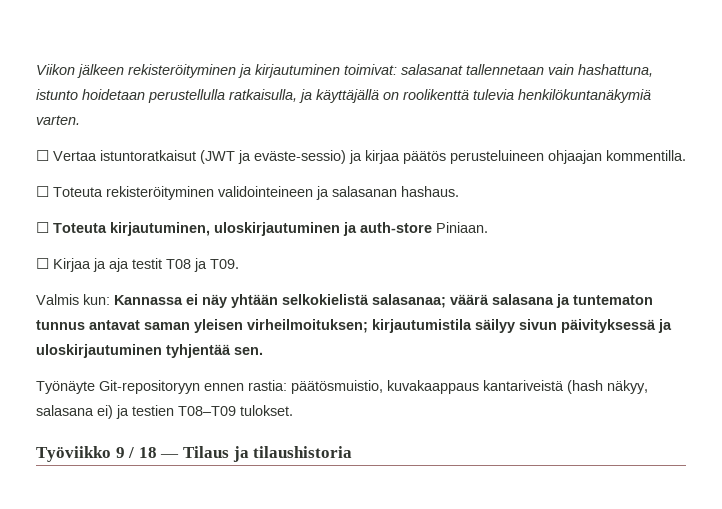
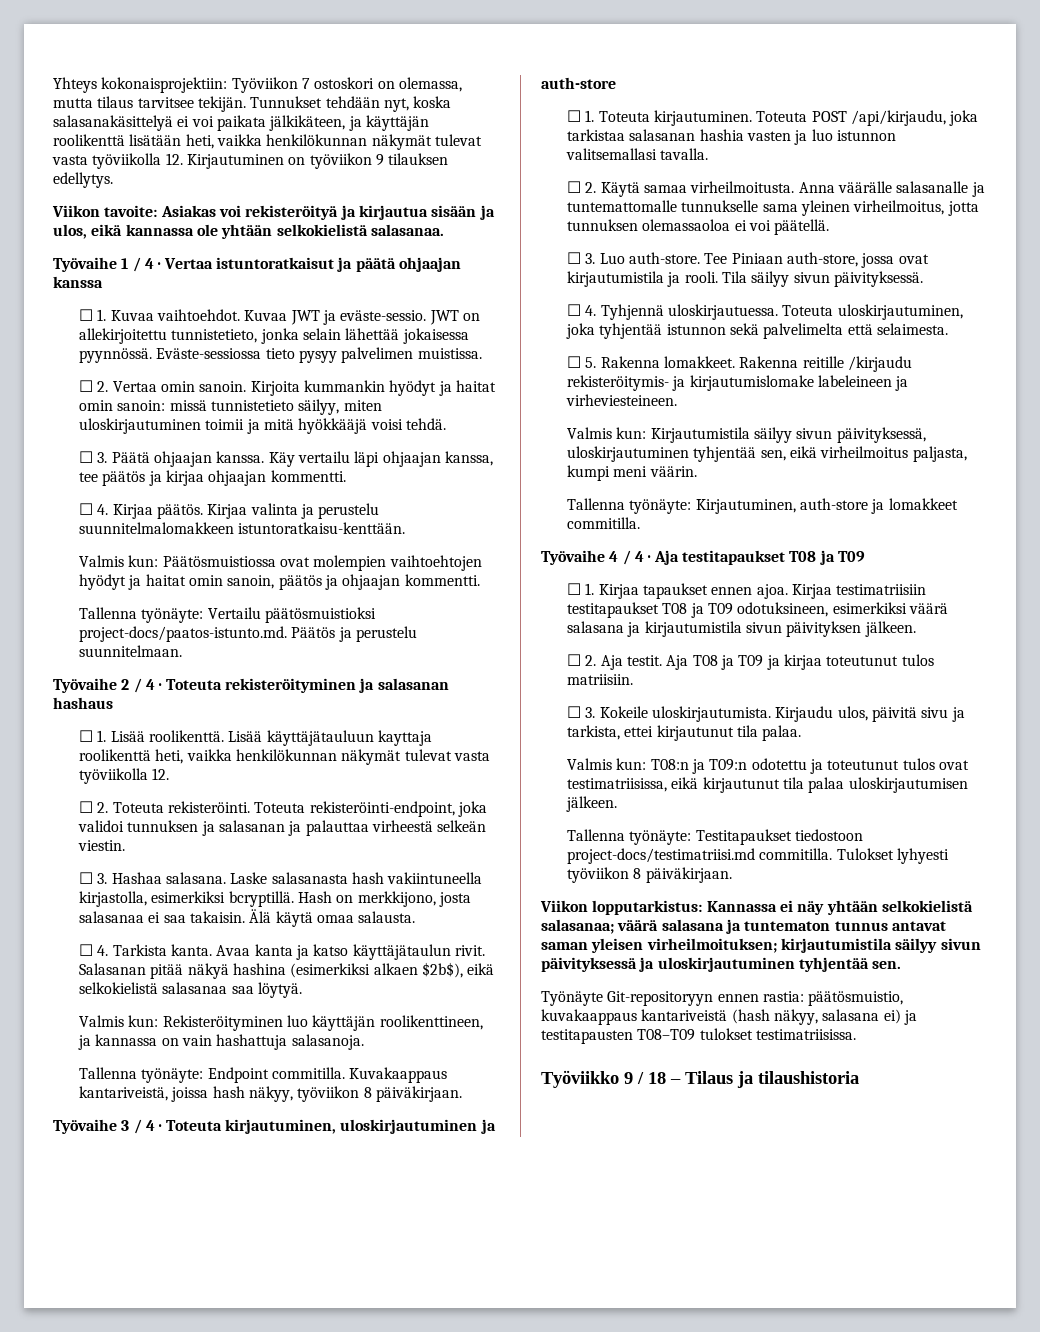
[36,64,653,78] [36,89,651,103] [36,115,80,125] [36,150,686,164] [36,186,459,200] [36,222,49,233] Viikon jälkeen rekisteröityminen ja kirjautuminen toimivat: salasanat tallennetaan vain hashattuna, istunto hoidetaan perustellulla ratkaisulla, ja käyttäjällä on roolikenttä tulevia henkilökuntanäkymiä varten. // ☐ Vertaa istuntoratkaisut (JWT ja eväste-sessio) ja kirjaa päätös perusteluineen ohjaajan kommentilla. // ☐ Toteuta rekisteröityminen validointeineen ja salasanan hashaus. // ☐ -> [53,77,462,93] [53,96,452,112] [53,115,429,131] [53,134,482,150] [52,153,449,169] [53,172,113,188] [52,205,495,220] [53,224,444,239] [53,257,461,272] [53,276,103,288] [79,309,480,325] [79,328,469,344] [79,347,482,363] [79,380,496,396] [79,399,382,415] [79,418,447,434] [79,451,493,467] [79,470,346,486] [79,503,380,519] [79,522,406,534] [79,555,482,571] [79,574,480,590] [79,607,377,623] [79,626,418,642] [79,645,183,657] [53,678,449,693] [53,697,113,709] [79,730,433,746] [79,749,491,765] [79,768,170,784] [79,801,488,817] [78,820,487,836] [78,840,126,851] [79,872,483,884] [79,891,472,907] [79,909,416,927] [79,944,485,960] [79,962,495,979] [79,982,303,998] [79,1015,483,1031] [78,1034,364,1050] [79,1067,448,1083] [79,1086,463,1102] [53,1119,163,1134] Yhteys kokonaisprojektiin: Työviikon 7 ostoskori on olemassa, mutta tilaus tarvitsee tekijän. Tunnukset tehdään nyt, koska salasanakäsittelyä ei voi paikata jälkikäteen, ja käyttäjän roolikenttä lisätään heti, vaikka henkilökunnan näkymät tulevat vasta työviikolla 12. Kirjautuminen on työviikon 9 tilauksen edellytys. // Viikon tavoite: Asiakas voi rekisteröityä ja kirjautua sisään ja ulos, eikä kannassa ole yhtään selkokielistä salasanaa. // Työvaihe 1 / 4 · Vertaa istuntoratkaisut ja päätä ohjaajan kanssa // ☐ 1. Kuvaa vaihtoehdot. Kuvaa JWT ja eväste-sessio. JWT on allekirjoitettu tunnistetieto, jonka selain lähettää jokaisessa pyynnössä. Eväste-sessiossa tieto pysyy palvelimen muistissa. // ☐ 2. Vertaa omin sanoin. Kirjoita kummankin hyödyt ja haitat omin sanoin: missä tunnistetieto säilyy, miten uloskirjautuminen toimii ja mitä hyökkääjä voisi tehdä. // ☐ 3. Päätä ohjaajan kanssa. Käy vertailu läpi ohjaajan kanssa, tee päätös ja kirjaa ohjaajan kommentti. // ☐ 4. Kirjaa päätös. Kirjaa valinta ja perustelu suunnitelmalomakkeen istuntoratkaisu-kenttään. // Valmis kun: Päätösmuistiossa ovat molempien vaihtoehtojen hyödyt ja haitat omin sanoin, päätös ja ohjaajan kommentti. // Tallenna työnäyte: Vertailu päätösmuistioksi project-docs/paatos-istunto.md. Päätös ja perustelu suunnitelmaan. // Työvaihe 2 / 4 · Toteuta rekisteröityminen ja salasanan hashaus // ☐ 1. Lisää roolikenttä. Lisää käyttäjätauluun kayttaja roolikenttä heti, vaikka henkilökunnan näkymät tulevat vasta työviikolla 12. // ☐ 2. Toteuta rekisteröinti. Toteuta rekisteröinti-endpoint, joka validoi tunnuksen ja salasanan ja palauttaa virheestä selkeän viestin. // ☐ 3. Hashaa salasana. Laske salasanasta hash vakiintuneella kirjastolla, esimerkiksi bcryptillä. Hash on merkkijono, josta salasanaa ei saa takaisin. Älä käytä omaa salausta. // ☐ 4. Tarkista kanta. Avaa kanta ja katso käyttäjätaulun rivit. Salasanan pitää näkyä hashina (esimerkiksi alkaen $2b$), eikä selkokielistä salasanaa saa löytyä. // Valmis kun: Rekisteröityminen luo käyttäjän roolikenttineen, ja kannassa on vain hashattuja salasanoja. // Tallenna työnäyte: Endpoint commitilla. Kuvakaappaus kantariveistä, joissa hash näkyy, työviikon 8 päiväkirjaan. // Työvaihe 3 / 4 ·
[436,222,488,233] [36,258,239,272] [36,294,110,305] Piniaan. // ☐ Kirjaa ja aja testit T08 ja T09. // Valmis kun: -> [567,110,979,126] [567,129,897,145] [566,148,709,160] [567,181,985,197] [567,200,979,216] [567,219,830,235] [567,252,929,268] [567,271,924,287] [567,304,963,320] [566,323,949,339] [567,356,913,372] [567,375,909,391] [566,394,678,406] [567,427,926,443] [567,446,967,462] [567,465,697,481] [567,498,958,514] [567,517,641,529] [541,550,865,565] [567,583,927,599] [567,602,949,618] [567,621,916,637] [567,654,934,670] [567,674,634,685] [567,706,965,722] [567,725,802,741] [567,758,969,774] [567,777,968,793] [566,796,618,812] [567,829,864,845] [567,848,950,864] [567,867,732,883] [540,900,703,915] // ☐ 1. Toteuta kirjautuminen. Toteuta POST /api/kirjaudu, joka tarkistaa salasanan hashia vasten ja luo istunnon valitsemallasi tavalla. // ☐ 2. Käytä samaa virheilmoitusta. Anna väärälle salasanalle ja tuntemattomalle tunnukselle sama yleinen virheilmoitus, jotta tunnuksen olemassaoloa ei voi päätellä. // ☐ 3. Luo auth-store. Tee Piniaan auth-store, jossa ovat kirjautumistila ja rooli. Tila säilyy sivun päivityksessä. // ☐ 4. Tyhjennä uloskirjautuessa. Toteuta uloskirjautuminen, joka tyhjentää istunnon sekä palvelimelta että selaimesta. // ☐ 5. Rakenna lomakkeet. Rakenna reitille /kirjaudu rekisteröitymis- ja kirjautumislomake labeleineen ja virheviesteineen. // Valmis kun: Kirjautumistila säilyy sivun päivityksessä, uloskirjautuminen tyhjentää sen, eikä virheilmoitus paljasta, kumpi meni väärin. // Tallenna työnäyte: Kirjautuminen, auth-store ja lomakkeet commitilla. // Työvaihe 4 / 4 · Aja testitapaukset T08 ja T09 // ☐ 1. Kirjaa tapaukset ennen ajoa. Kirjaa testimatriisiin testitapaukset T08 ja T09 odotuksineen, esimerkiksi väärä salasana ja kirjautumistila sivun päivityksen jälkeen. // ☐ 2. Aja testit. Aja T08 ja T09 ja kirjaa toteutunut tulos matriisiin. // ☐ 3. Kokeile uloskirjautumista. Kirjaudu ulos, päivitä sivu ja tarkista, ettei kirjautunut tila palaa. // Valmis kun: T08:n ja T09:n odotettu ja toteutunut tulos ovat testimatriisissa, eikä kirjautunut tila palaa uloskirjautumisen jälkeen. // Tallenna työnäyte: Testitapaukset tiedostoon project-docs/testimatriisi.md commitilla. Tulokset lyhyesti työviikon 8 päiväkirjaan. // Viikon lopputarkistus:
[132,405,293,416] testien T08–T09 tulokset. -> [541,1028,856,1044] testitapausten T08–T09 tulokset testimatriisissa.
[160,454,180,458] — -> [670,1079,681,1084] –

